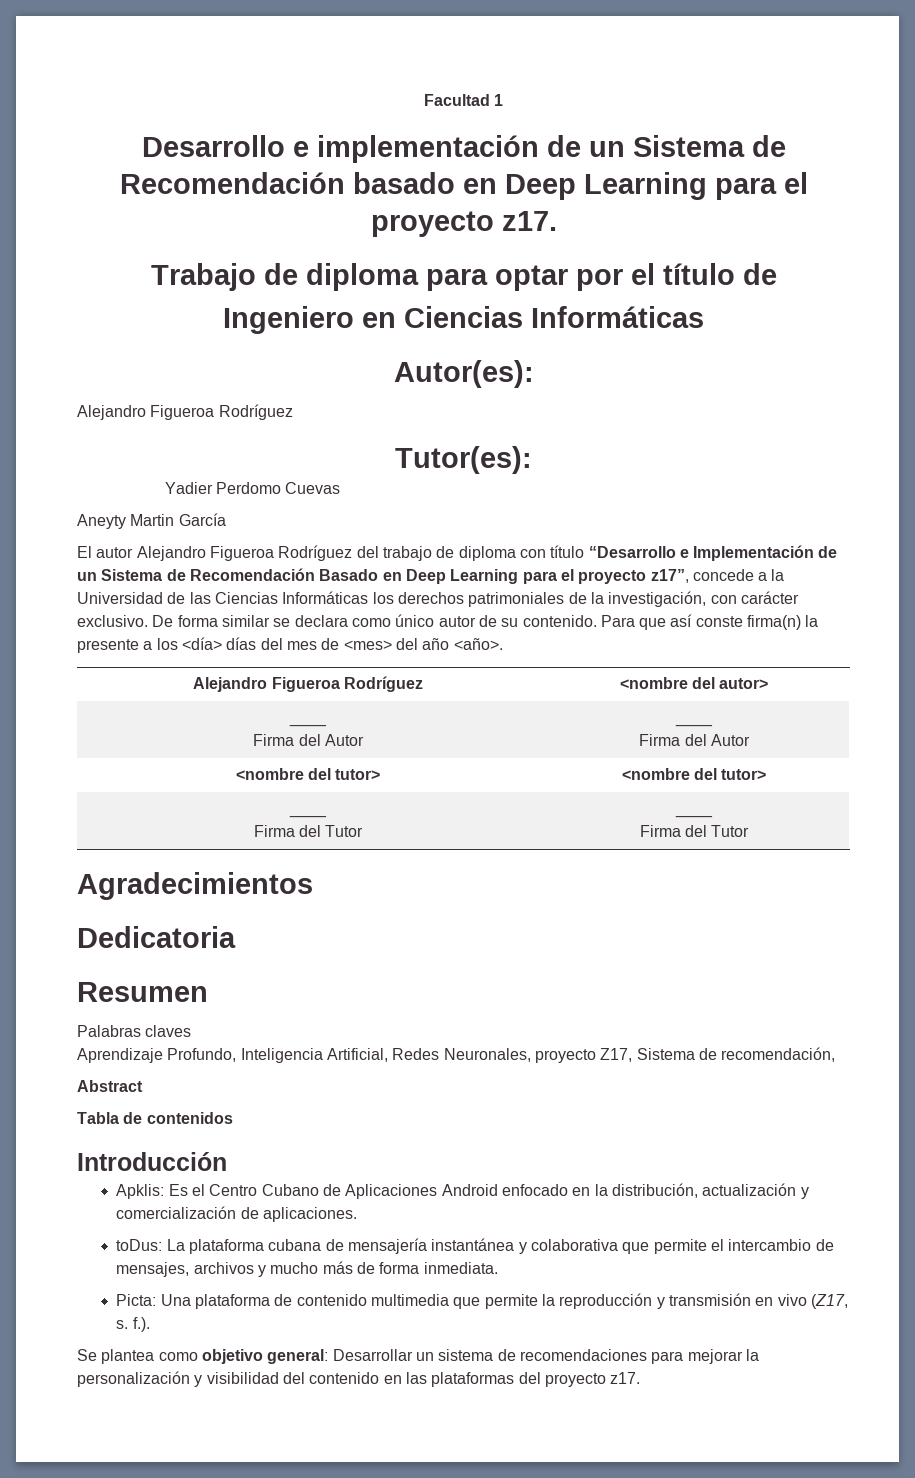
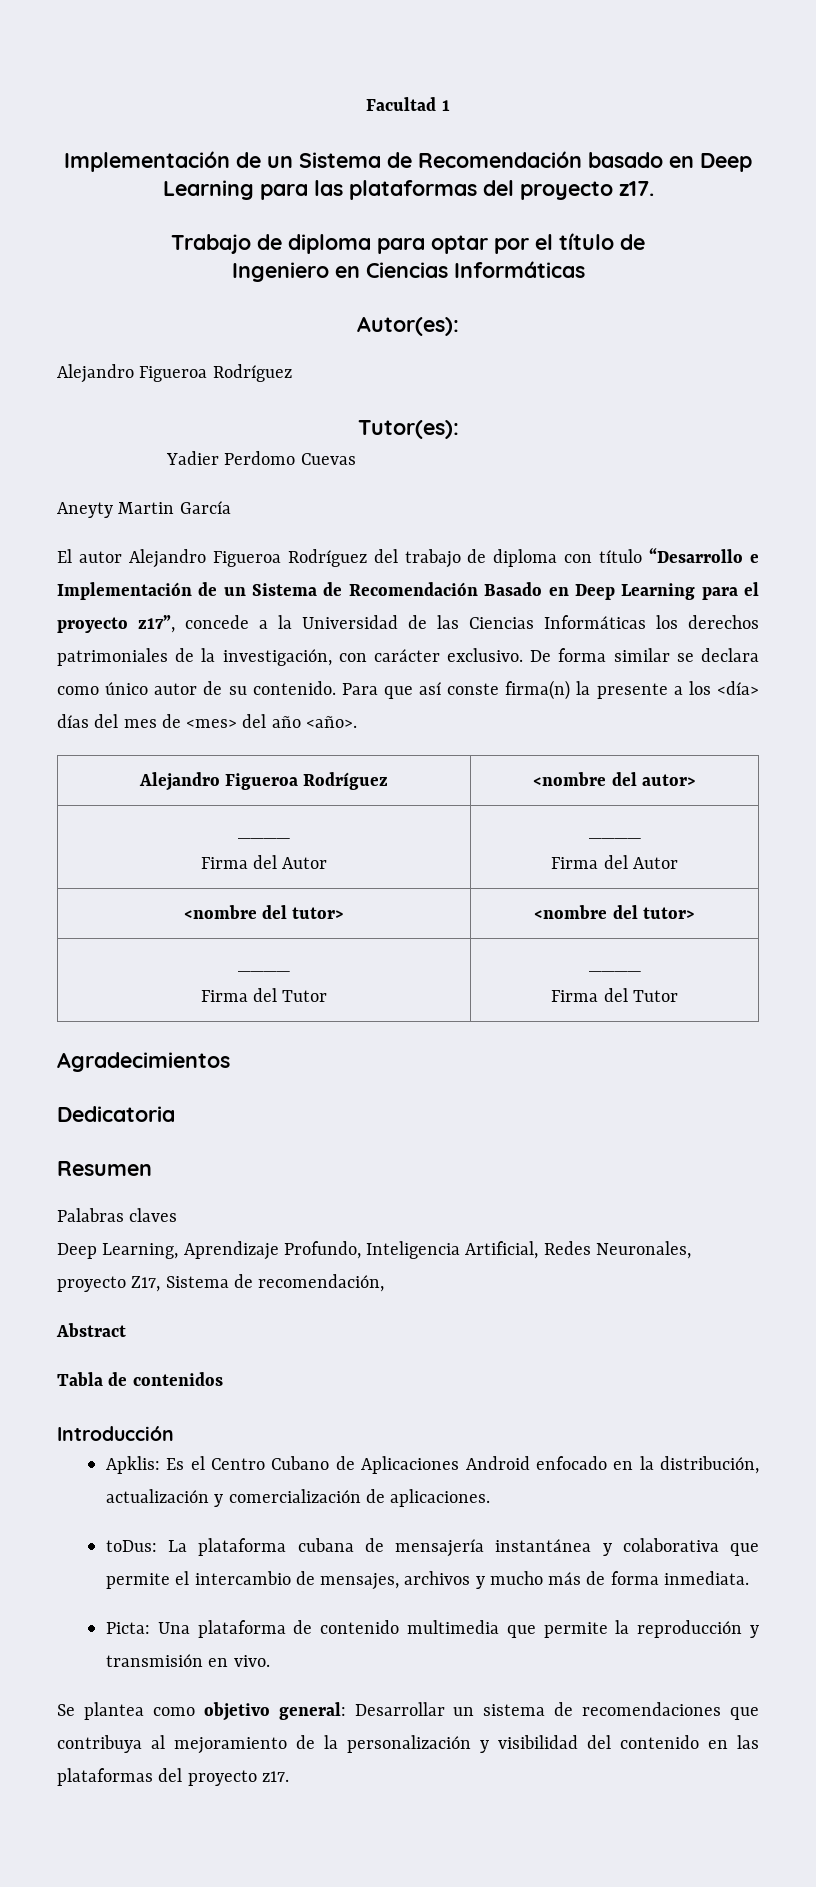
[141,135,539,163] Desarrollo e implementación -> [64,151,230,172] Implementación
[783,172,808,194] el -> [313,180,514,200] las plataformas del
(192, 1031) none -> [57,1243,179,1259] Deep Learning,
[777,1294,848,1309] [116,1317,150,1332] vivo (Z17, s. f.). -> [233,1655,270,1667] vivo.
[651,1349,743,1364] para mejorar -> [729,1707,759,1720] [57,1735,315,1754] que contribuya al mejoramiento de

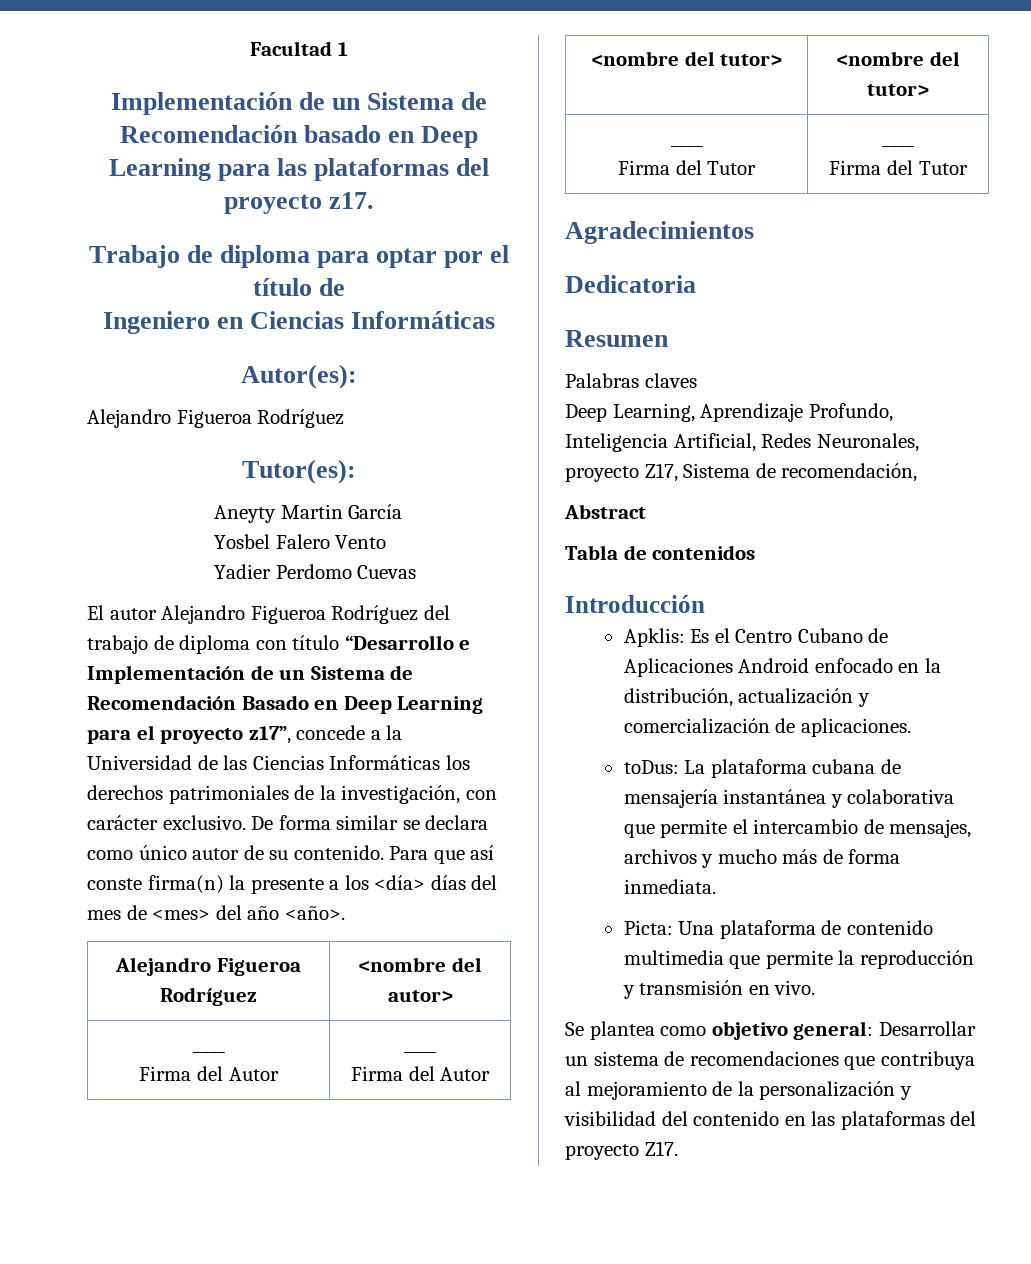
(459, 429) none -> [214,504,403,523] [214,534,387,549] // Aneyty Martin García // Yosbel Falero Vento
[57,501,231,518] // Aneyty Martin García -> (417, 572) none
[261,1771,289,1782] z17. -> [644,1141,678,1156] Z17.

